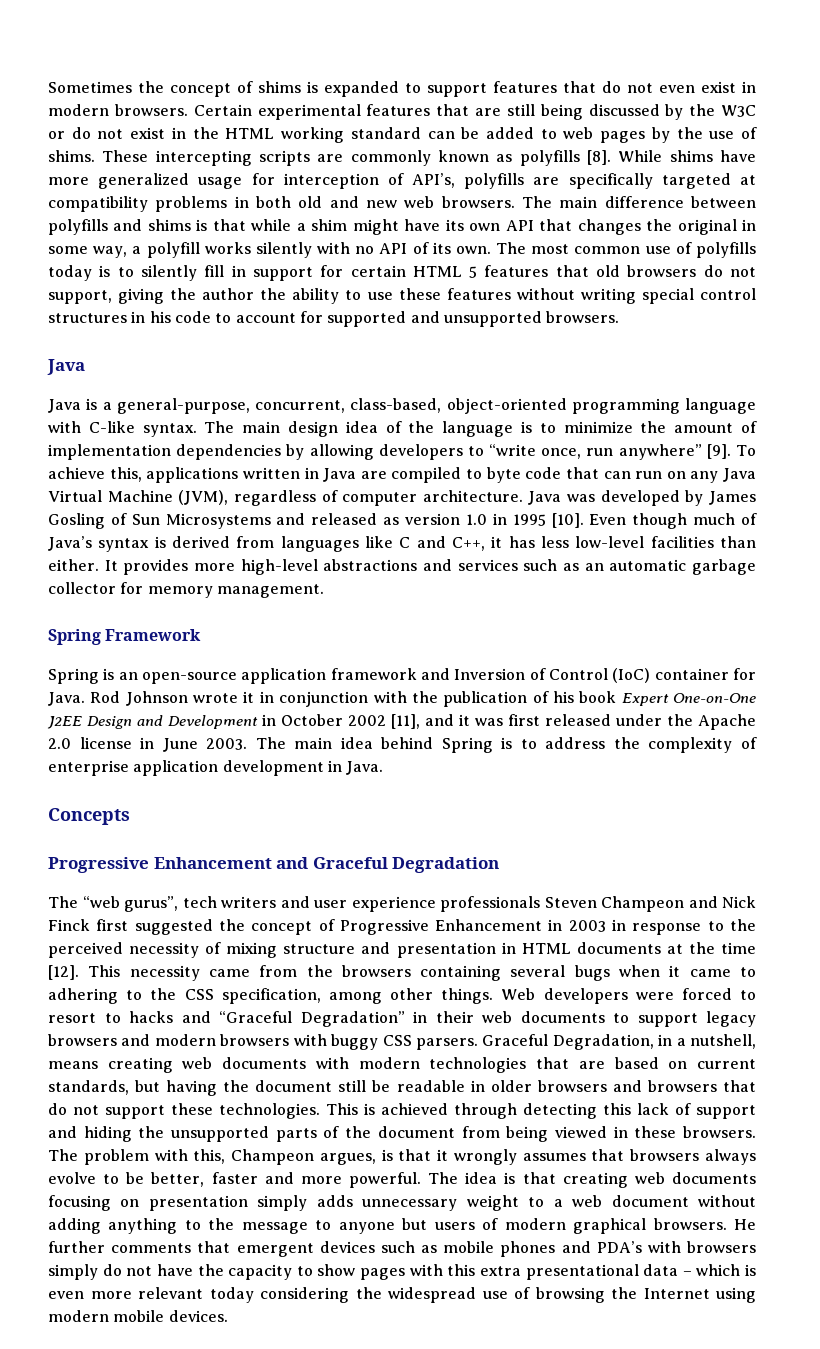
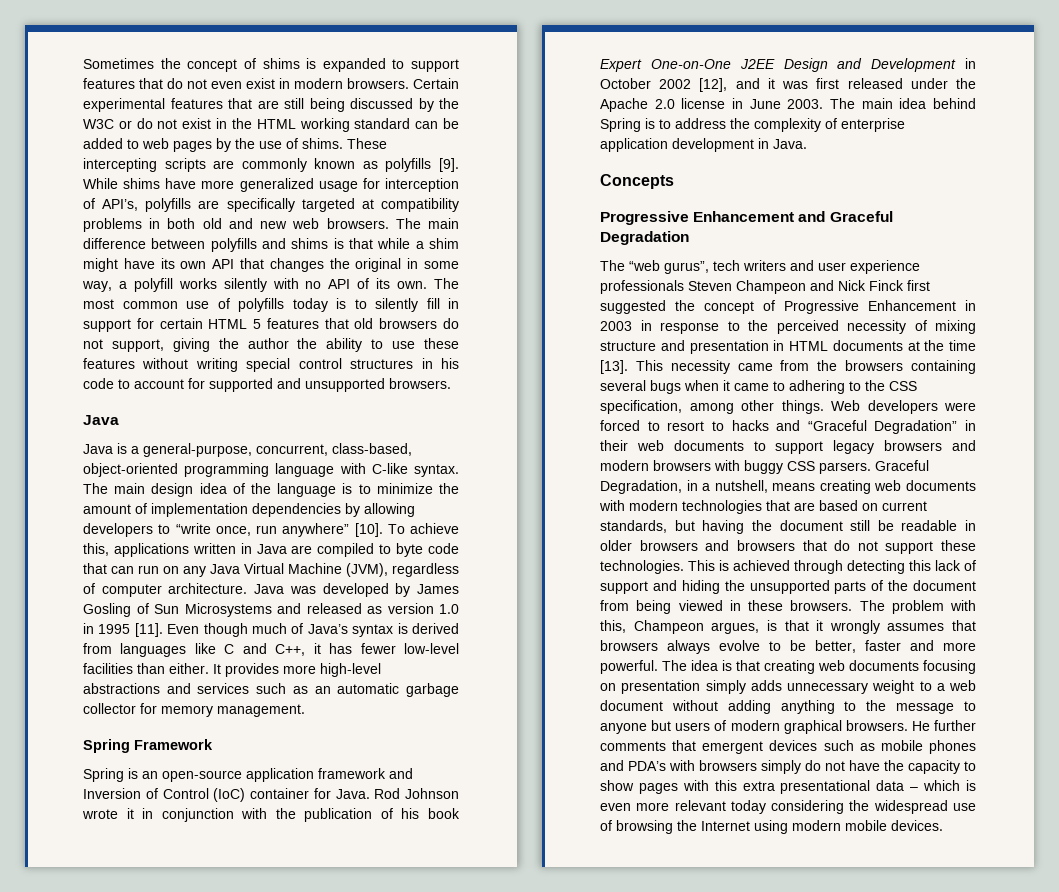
[586,150,611,165] [8]. -> [439,158,459,172] [9].
[706,444,731,459] [9]. -> [354,523,383,537] [10].
[551,513,584,528] [10]. -> [134,623,163,637] [11].
[541,536,569,548] less -> [360,643,396,654] fewer
[391,714,420,729] [11], -> [699,78,728,92] [12],
[48,965,79,980] [12]. -> [600,360,628,374] [13].

